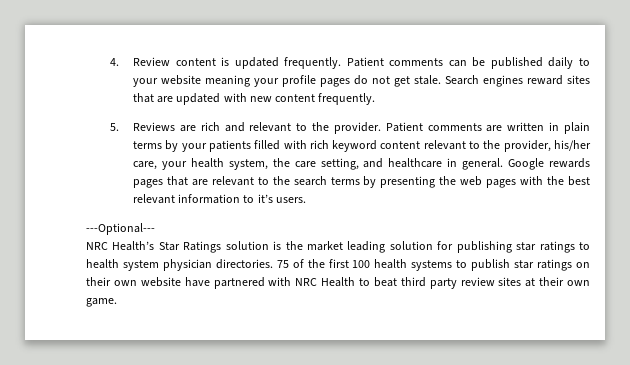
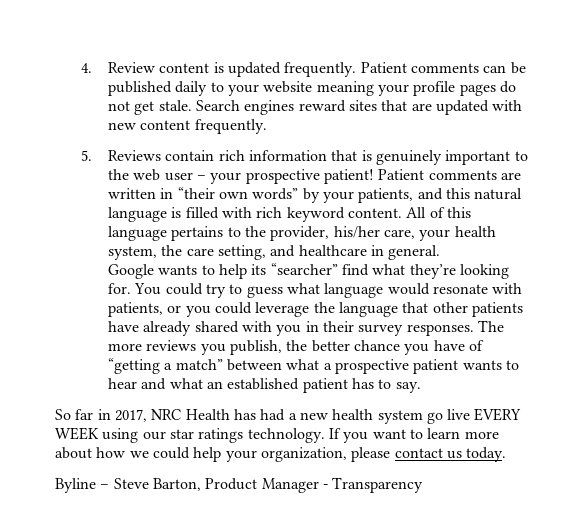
[179,122,381,134] are rich and relevant to the provider. -> [165,150,528,165] [107,169,374,184] contain rich information that is genuinely important to the web user – your prospective patient!
[563,122,590,134] [132,140,466,152] plain terms by your patients filled with rich keyword content relevant -> [177,187,523,203] [107,207,471,222] [107,226,224,241] “their own words” by your patients, and this natural language is filled with rich keyword content. All of this language pertains
[508,158,591,170] [132,176,591,188] [132,194,306,204] [86,223,155,235] [86,241,590,253] [86,259,590,271] [86,277,590,289] [86,298,117,307] Google rewards pages that are relevant to the search terms by presenting the web pages with the best relevant information to it’s users. // ---Optional--- // NRC Health’s Star Ratings solution is the market leading solution for publishing star ratings to health system physician directories. 75 of the first 100 health systems to publish star ratings on their own website have partnered with NRC Health to beat third party review sites at their own game. -> [107,263,509,279] [107,283,523,298] [107,302,523,317] [107,320,504,336] [107,340,484,355] [107,358,519,374] [107,378,421,393] [55,408,522,424] [55,427,499,443] [55,447,507,462] [55,477,424,493] // Google wants to help its “searcher” find what they’re looking for. You could try to guess what language would resonate with patients, or you could leverage the language that other patients have already shared with you in their survey responses. The more reviews you publish, the better chance you have of “getting a match” between what a prospective patient wants to hear and what an established patient has to say. // So far in 2017, NRC Health has had a new health system go live EVERY WEEK using our star ratings technology. If you want to learn more about how we could help your organization, please contact us today. // Byline – Steve Barton, Product Manager - Transparency

